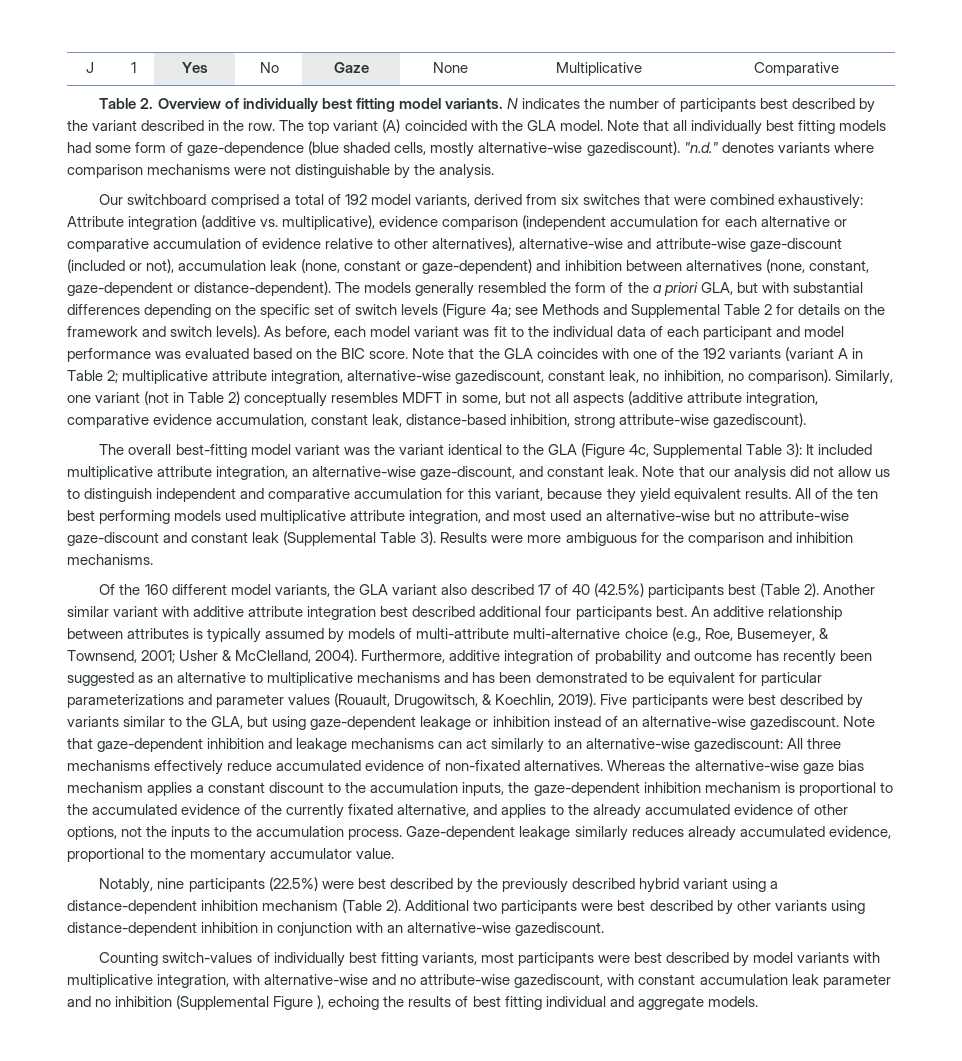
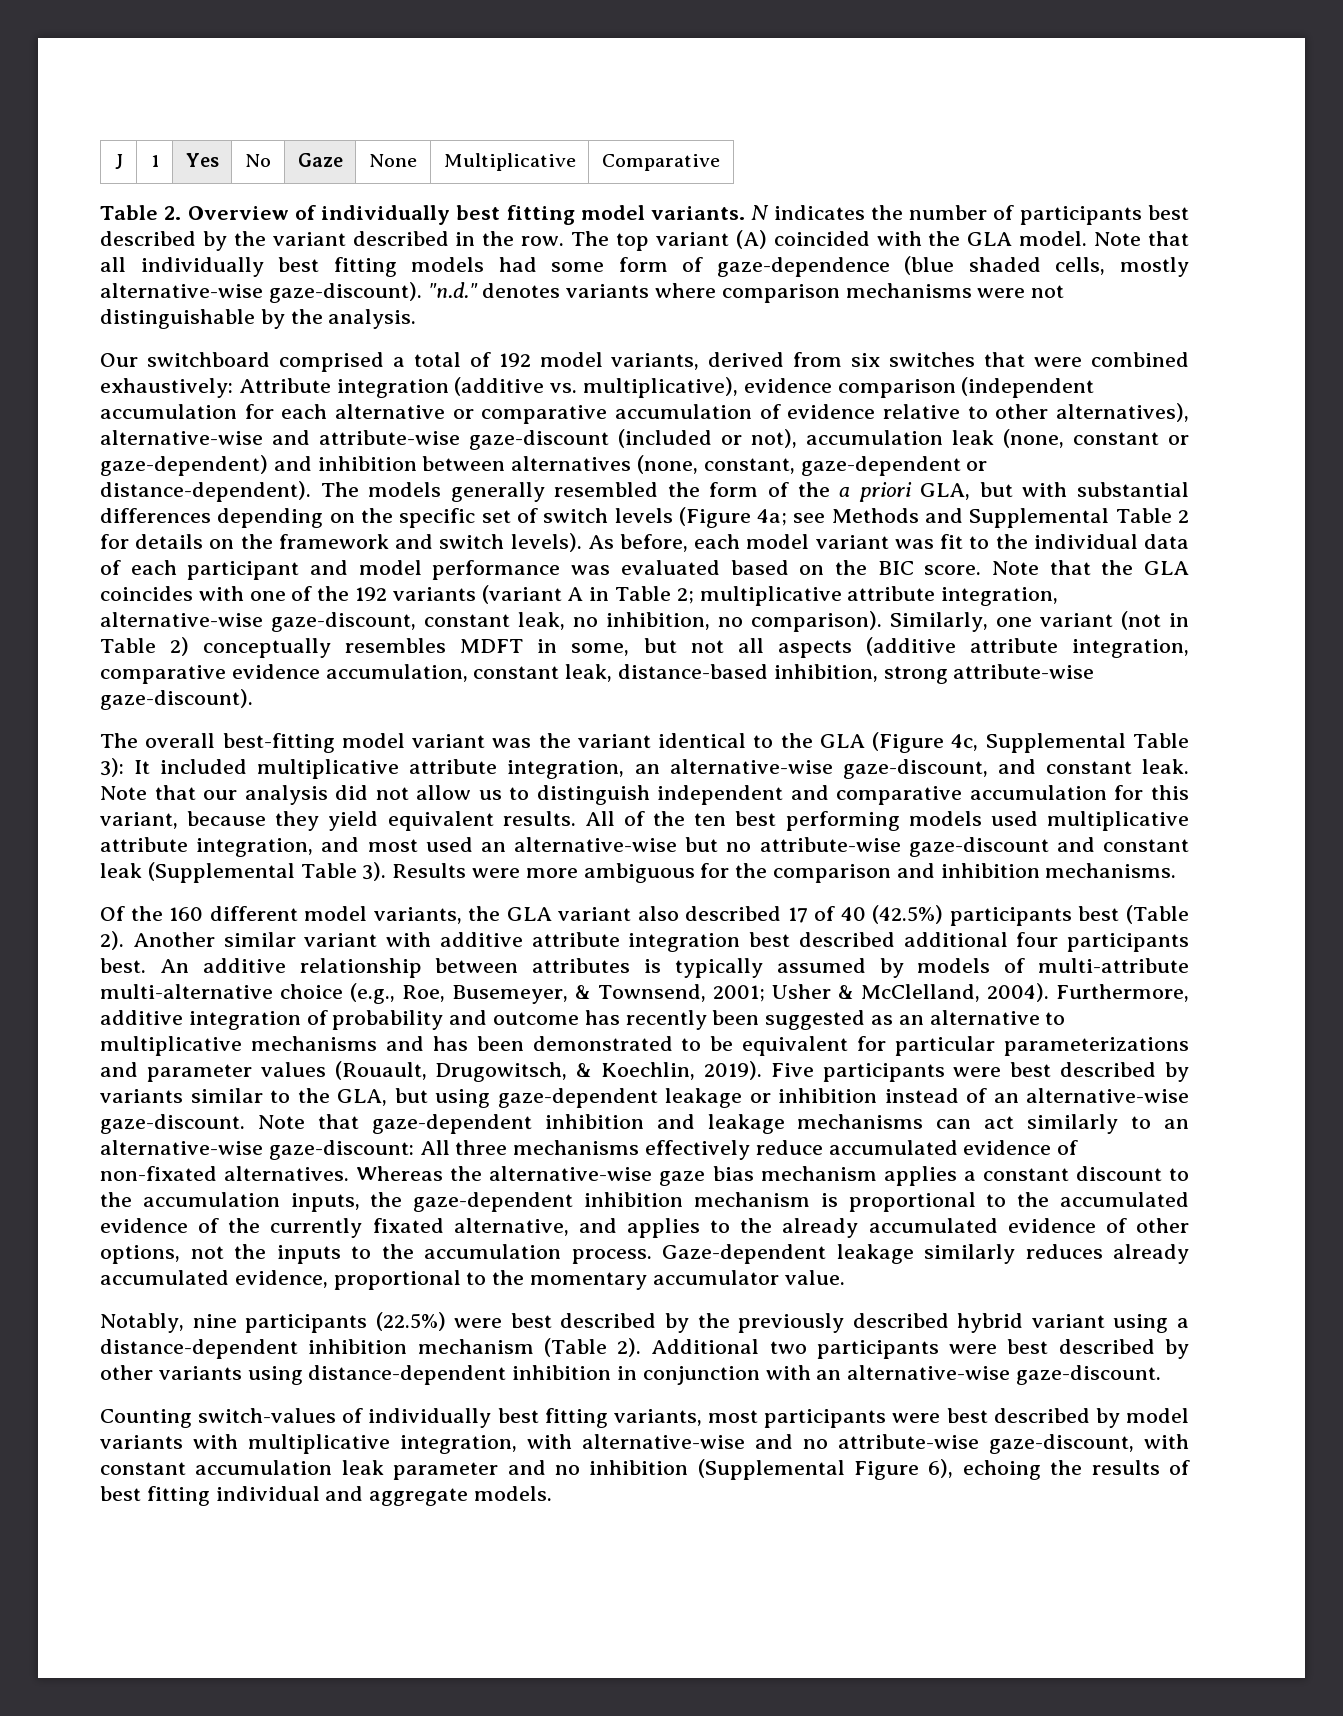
[586,141,680,156] gazediscount). -> [268,282,422,303] gaze-discount).
[455,370,545,384] gazediscount, -> [271,612,416,632] gaze-discount,
[713,413,807,428] gazediscount). -> [100,689,253,710] gaze-discount).
[749,716,839,730] gazediscount. -> [100,1114,245,1134] gaze-discount.
[693,738,783,752] gazediscount: -> [268,1140,414,1160] gaze-discount:
[515,922,605,936] gazediscount. -> [1016,1365,1162,1385] gaze-discount.
[514,974,604,988] gazediscount, -> [989,1434,1134,1454] gaze-discount,
[317,995,325,1009] ), -> [928,1459,954,1478] 6),

